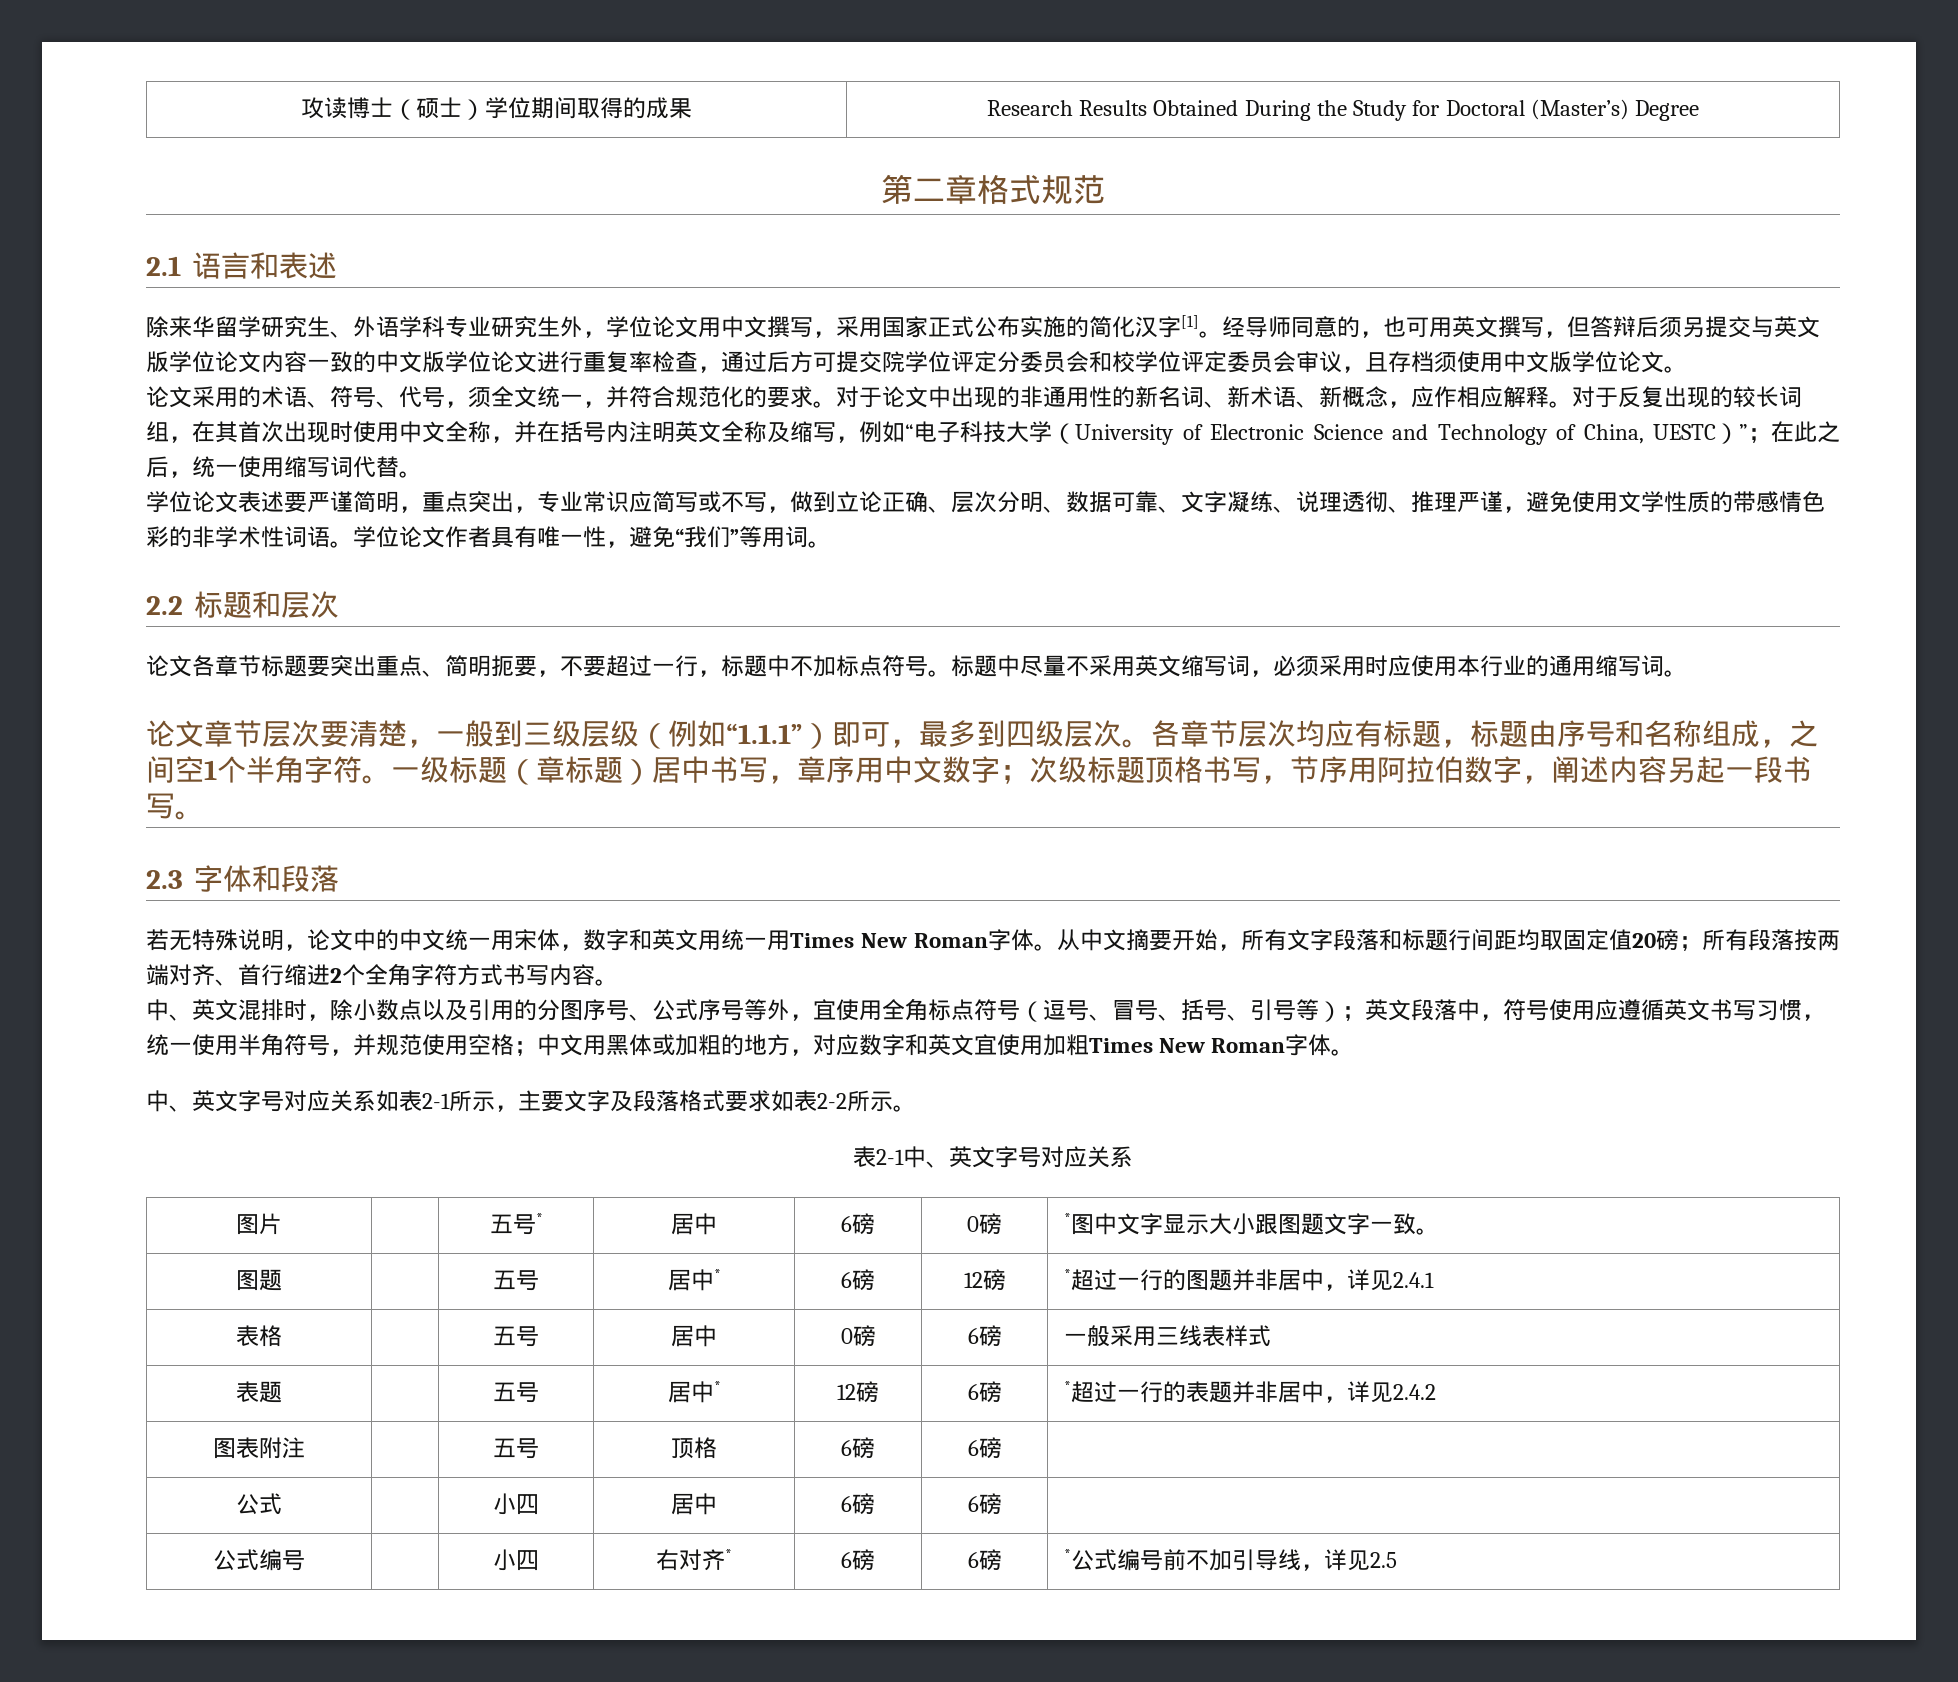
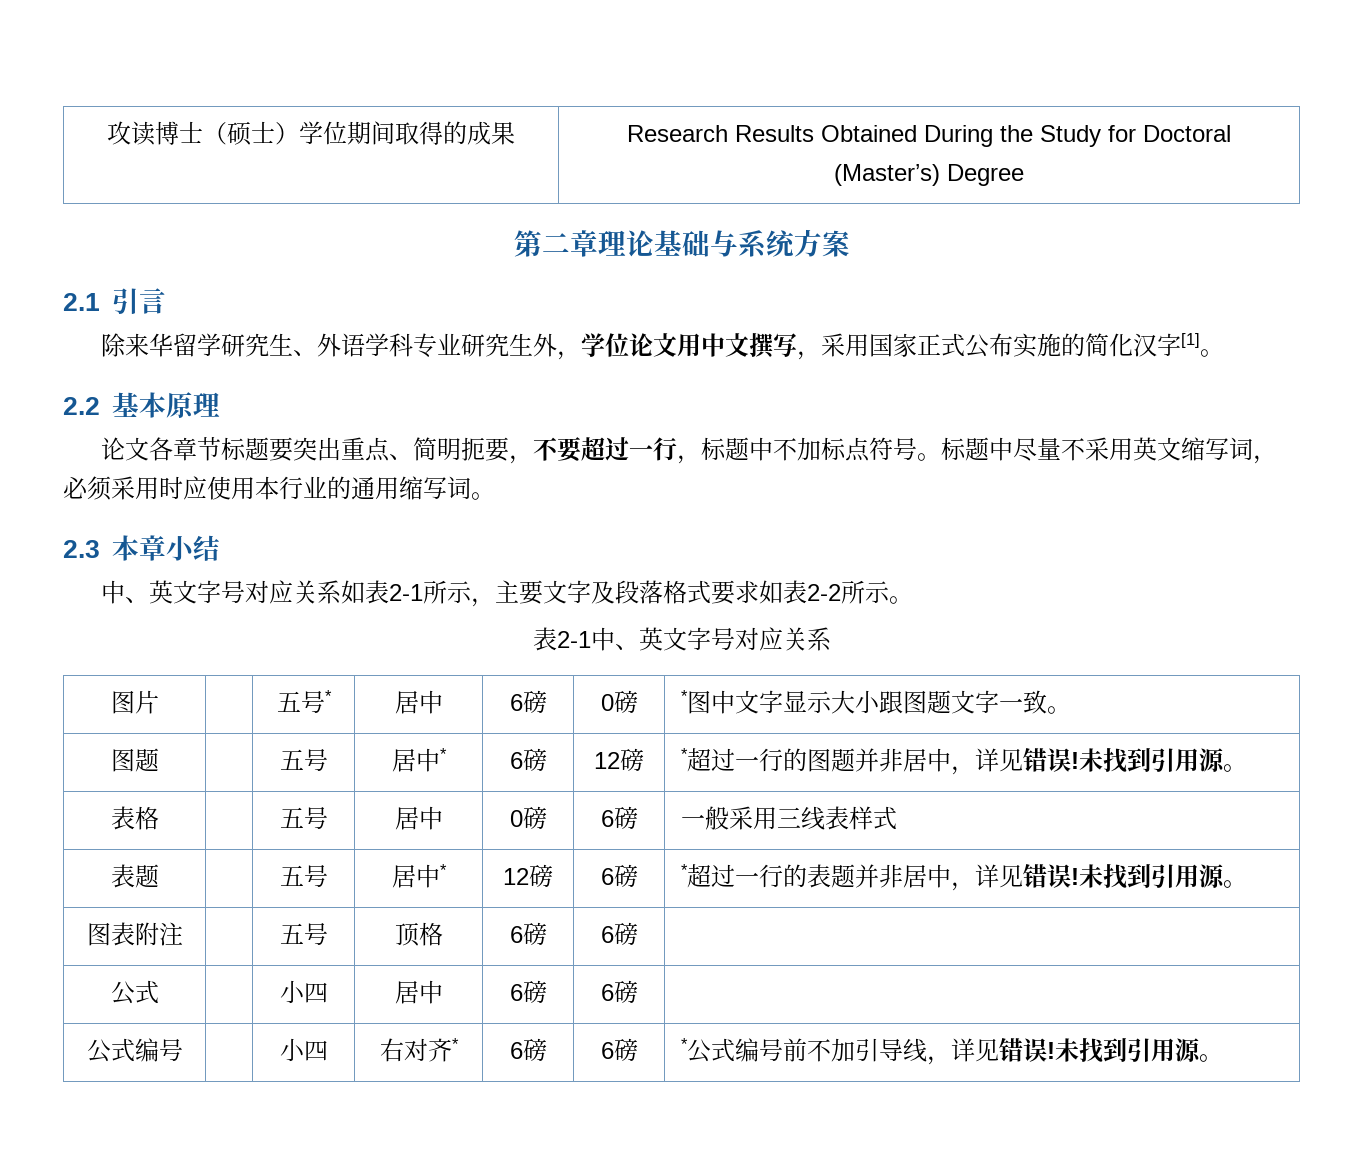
[977,175,1105,204] 格式规范 -> [597,229,850,258] 理论基础与系统方案
[192,252,222,279] 语 -> [111,288,139,315] 引
[250,252,338,279] 和表述 -> (166, 301) none
[1222,316,1820,338] [146,351,1687,373] [146,386,1802,408] [146,421,1840,445] [146,456,422,478] [146,491,1825,513] [146,526,831,548] 经导师同意的，也可用英文撰写，但答辩后须另提交与英文版学位论文内容一致的中文版学位论文进行重复率检查，通过后方可提交院学位评定分委员会和校学位评定委员会审议，且存档须使用中文版学位论文。 // 论文采用的术语、符号、代号，须全文统一，并符合规范化的要求。对于论文中出现的非通用性的新名词、新术语、新概念，应作相应解释。对于反复出现的较长词组，在其首次出现时使用中文全称，并在括号内注明英文全称及缩写，例如“电子科技大学（University of Electronic Science and Technology of China, UESTC）”；在此之后，统一使用缩写词代替。 // 学位论文表述要严谨简明，重点突出，专业常识应简写或不写，做到立论正确、层次分明、数据可靠、文字凝练、说理透彻、推理严谨，避免使用文学性质的带感情色彩的非学术性词语。学位论文作者具有唯一性，避免“我们”等用词。 -> (1225, 353) none
[194,591,340,618] 标题和层次 -> [111,392,220,418] 基本原理
[146,720,1818,749] [146,755,1812,785] [146,793,204,820] [146,865,340,892] [146,929,1840,951] [146,963,618,986] [146,998,1825,1022] [146,1033,1355,1056] 论文章节层次要清楚，一般到三级层级（例如“1.1.1”）即可，最多到四级层次。各章节层次均应有标题，标题由序号和名称组成，之间空1个半角字符。一级标题（章标题）居中书写，章序用中文数字；次级标题顶格书写，节序用阿拉伯数字，阐述内容另起一段书写。 // 2.3字体和段落 // 若无特殊说明，论文中的中文统一用宋体，数字和英文用统一用Times New Roman字体。从中文摘要开始，所有文字段落和标题行间距均取固定值20磅；所有段落按两端对齐、首行缩进2个全角字符方式书写内容。 // 中、英文混排时，除小数点以及引用的分图序号、公式序号等外，宜使用全角标点符号（逗号、冒号、括号、引号等）；英文段落中，符号使用应遵循英文书写习惯，统一使用半角符号，并规范使用空格；中文用黑体或加粗的地方，对应数字和英文宜使用加粗Times New Roman字体。 -> [63,535,220,561] 2.3本章小结
[1392,1272,1434,1288] 2.4.1 -> [1023,747,1248,773] 错误!未找到引用源。
[1392,1384,1436,1400] 2.4.2 -> [1023,863,1248,889] 错误!未找到引用源。
[1369,1552,1397,1568] 2.5 -> [999,1037,1224,1063] 错误!未找到引用源。

